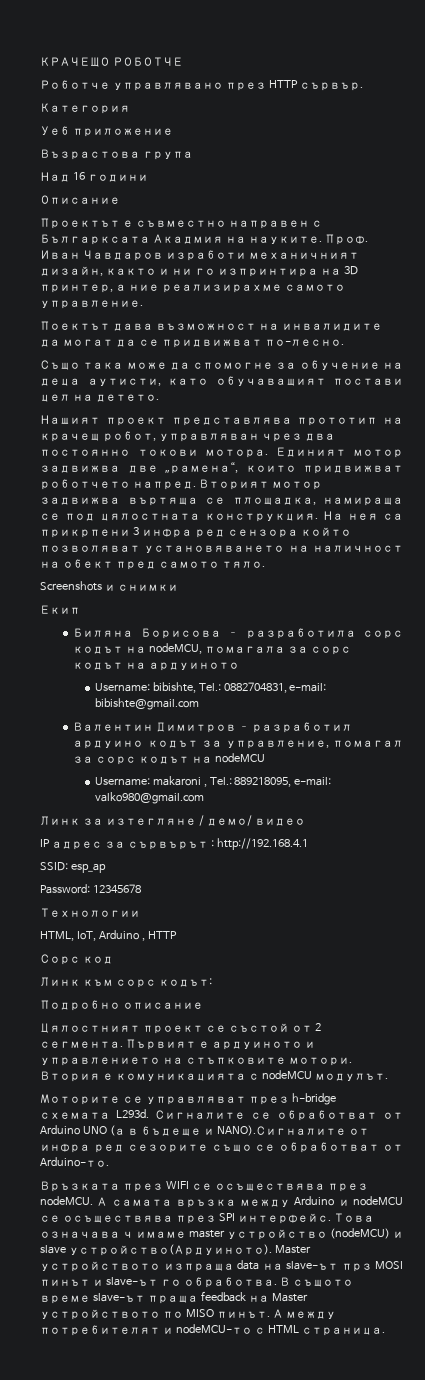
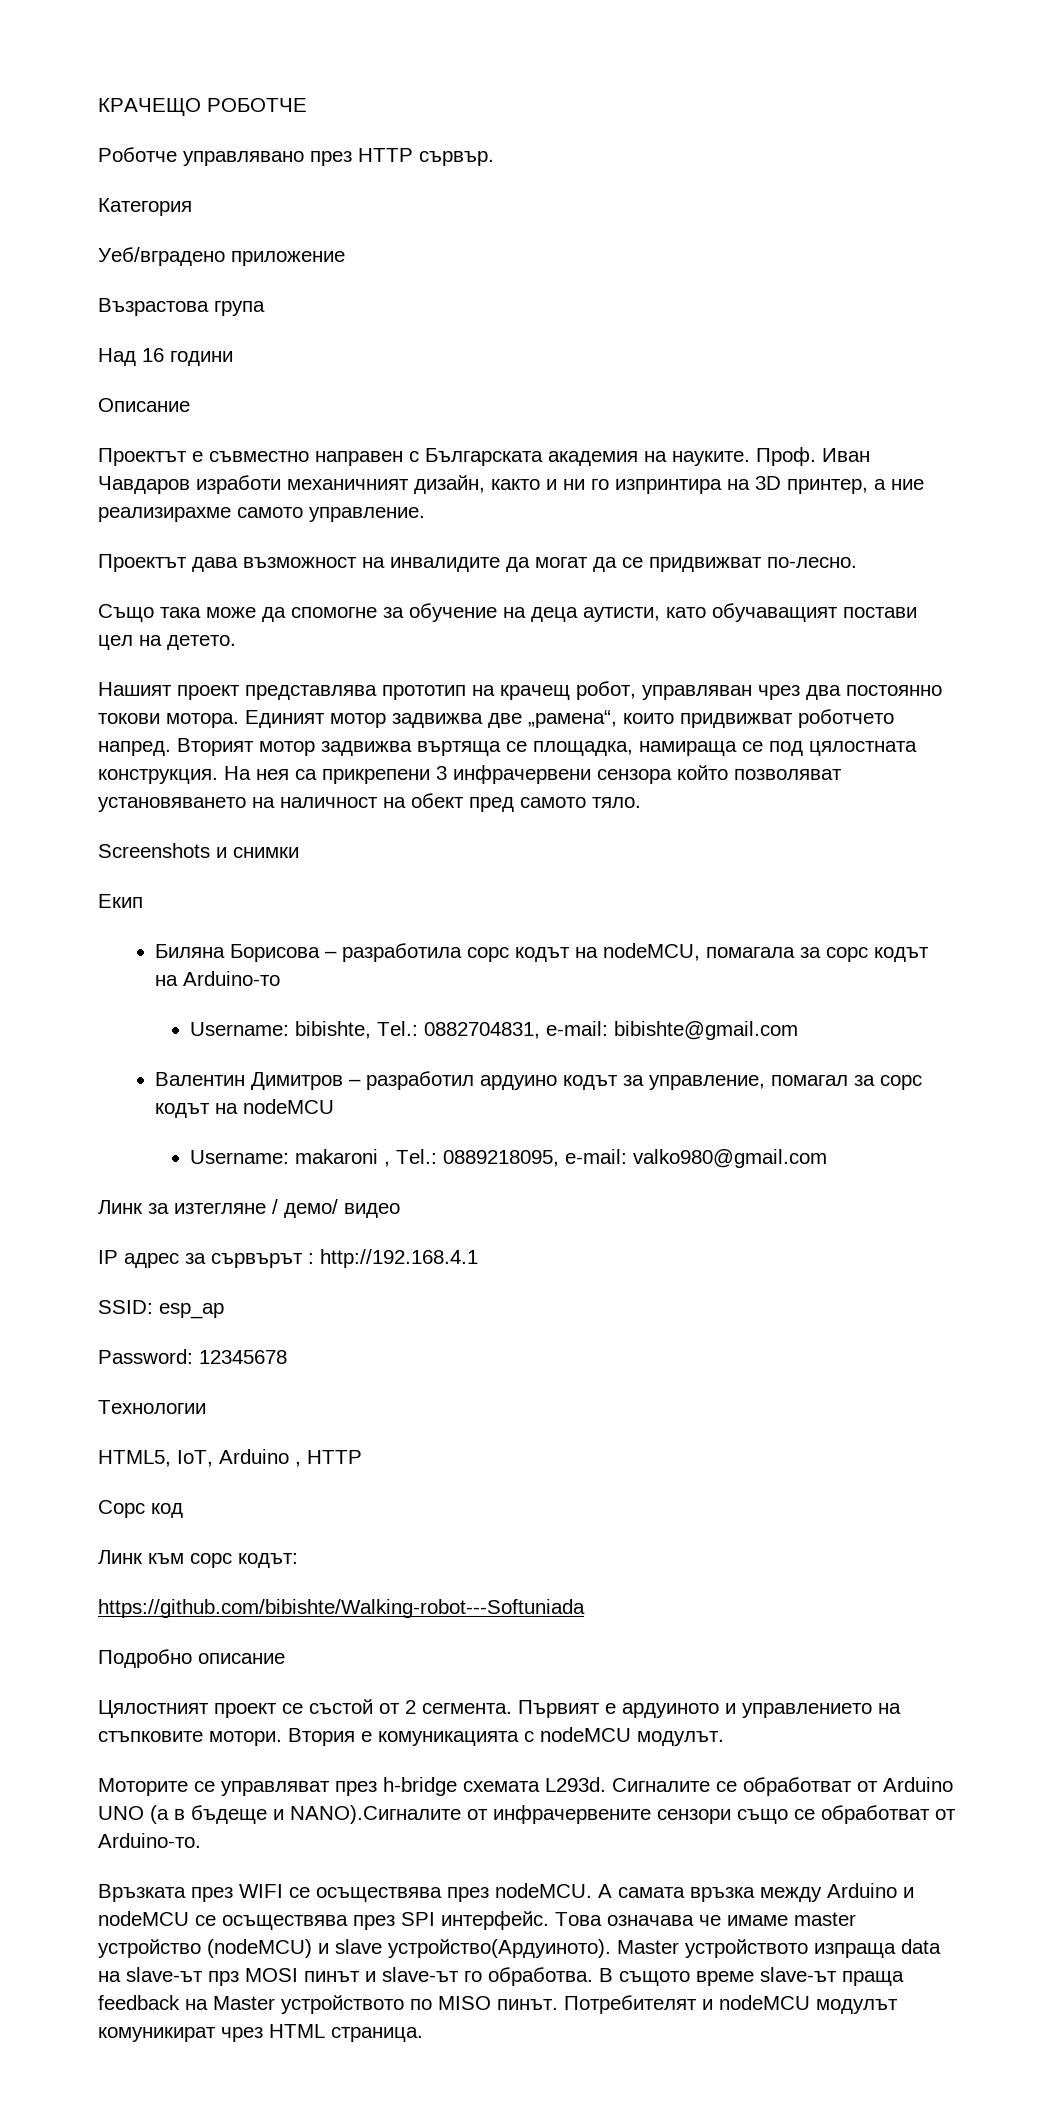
[40,126,70,136] Уеб -> [98,247,225,266] Уеб/вградено
[40,234,223,245] Българксата Акадмия -> [425,448,638,466] Българската академия
[40,321,110,330] Поектът -> [98,554,187,572] Проектът
[40,527,225,538] прикрпени 3 инфра ред -> [322,765,591,784] прикрепени 3 инфрачервени
[149,662,240,671] ардуиното -> [183,971,281,986] Arduino-то
[234,777,292,787] 889218095, -> [443,1150,560,1167] 0889218095,
[40,931,74,941] HTML, -> [98,1450,171,1467] HTML5,
(212, 982) none -> [98,1599,585,1618] // https://github.com/bibishte/Walking-robot---Softuniada
[40,1143,208,1153] инфра ред сезорите -> [493,1805,731,1824] инфрачервените сензори
[123,1231,133,1238] ч -> [699,1915,721,1926] че
[272,1309,336,1319] [40,1324,265,1336] А между потребителят и nodeMCU-то с -> [564,1995,898,2014] [98,2027,263,2042] Потребителят и nodeMCU модулът комуникират чрез

